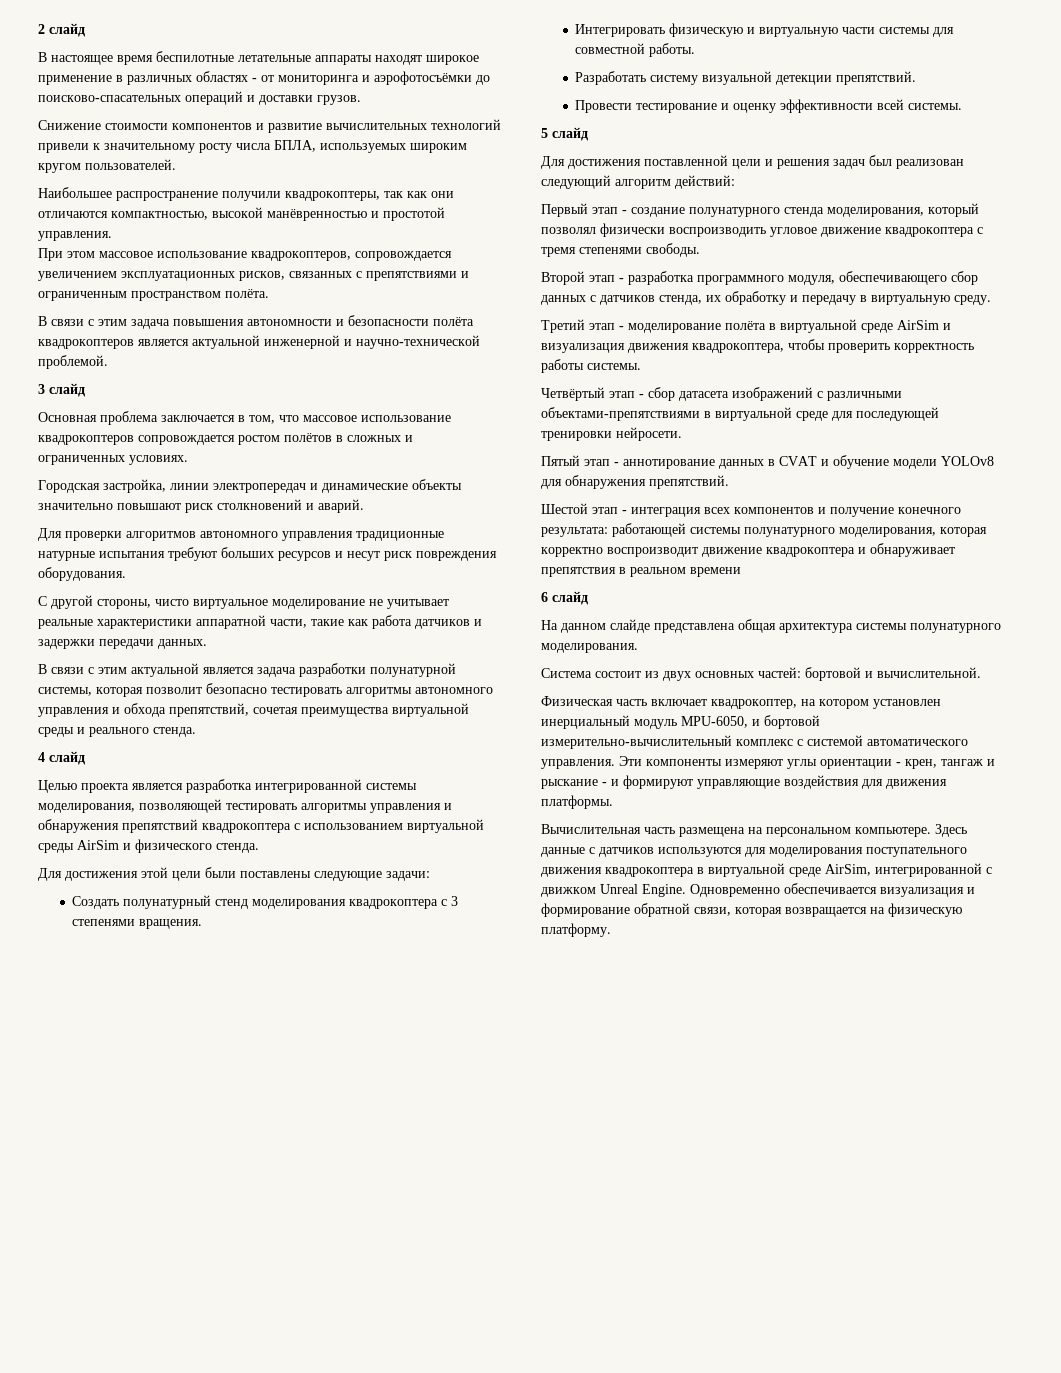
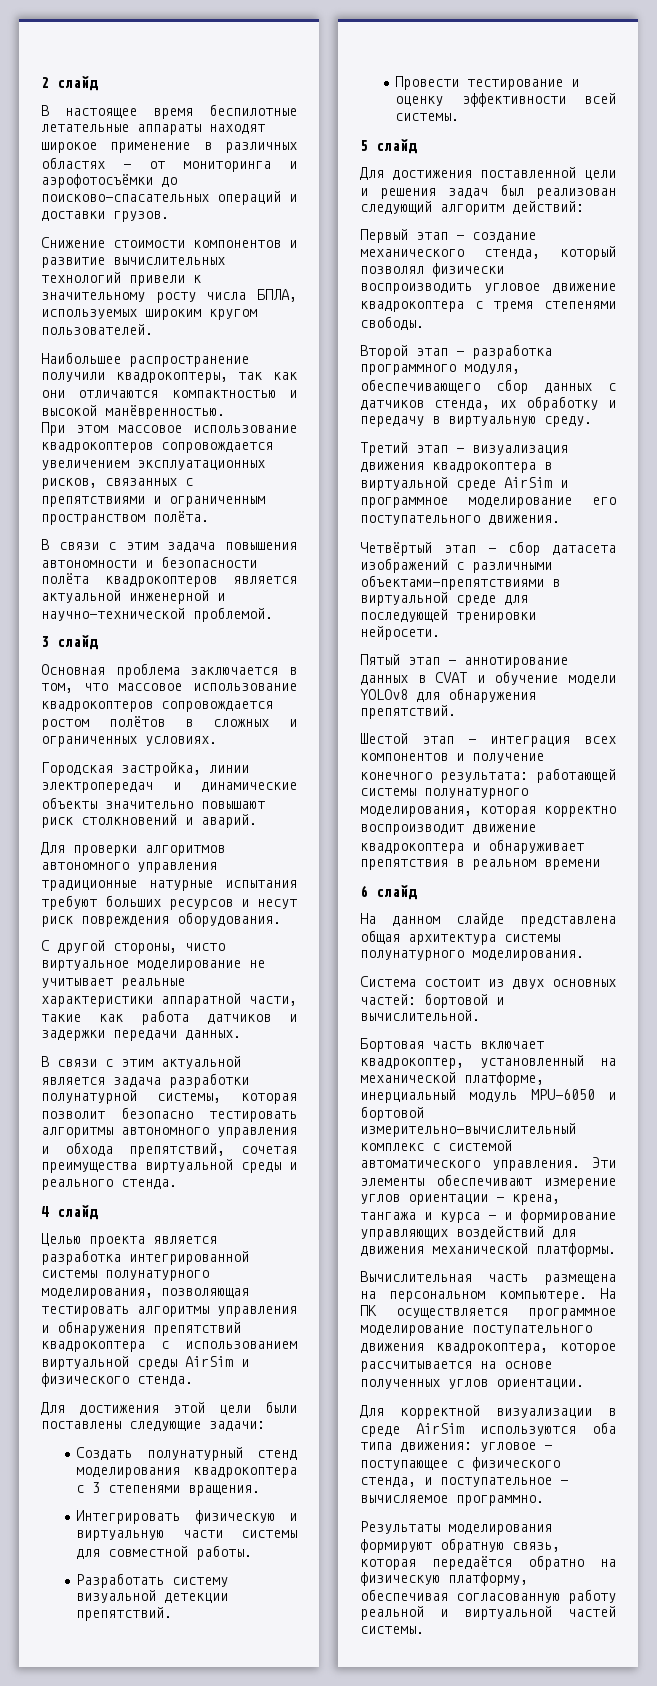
[111,207,445,221] [38,231,112,241] компактностью, высокой манёвренностью и простотой управления. -> [171,390,297,398] [41,405,225,419] компактностью и высокой манёвренностью.
[251,251,351,261] квадрокоптеров, -> [41,442,153,453] квадрокоптеров
[38,799,222,813] моделирования, позволяющей -> [105,1270,209,1281] [41,1288,249,1299] полунатурного моделирования, позволяющая
[689,207,924,217] полунатурного стенда моделирования, -> [360,249,540,259] механического стенда,
[628,321,766,333] моделирование полёта -> [472,445,568,455] [360,462,536,473] визуализация движения квадрокоптера
[541,339,974,353] [541,359,641,373] визуализация движения квадрокоптера, чтобы проверить корректность работы системы. -> [360,497,616,508] [360,515,560,525] программное моделирование его поступательного движения.
[541,696,613,706] Физическая -> [360,1038,424,1052] Бортовая
[801,699,941,709] на котором установлен -> [480,1055,616,1068] [360,1072,544,1086] установленный на механической платформе,
[681,716,748,728] MPU-6050, -> [530,1089,595,1100] MPU-6050
[646,759,995,769] [541,775,859,789] компоненты измеряют углы ориентации - крен, тангаж и рыскание - и формируют управляющие воздействия -> [360,1174,616,1189] [360,1194,560,1205] [360,1209,616,1223] [360,1226,544,1240] элементы обеспечивают измерение углов ориентации - крена, тангажа и курса - и формирование управляющих воздействий
(947, 784) none -> [432,1243,528,1254] механической
[935,824,967,837] [541,847,967,857] [541,863,992,877] [541,883,975,897] [541,903,962,917] [541,923,611,937] Здесь данные с датчиков используются для моделирования поступательного движения квадрокоптера в виртуальной среде AirSim, интегрированной с движком Unreal Engine. Одновременно обеспечивается визуализация и формирование обратной связи, которая возвращается на физическую платформу. -> [600,1288,616,1299] [360,1305,616,1319] [360,1325,592,1336] [360,1343,616,1354] [360,1361,552,1372] [360,1379,584,1390] [360,1405,616,1419] [360,1422,616,1437] [360,1442,552,1452] [360,1457,560,1471] [360,1477,568,1487] [360,1495,544,1506] [360,1521,552,1535] [360,1538,560,1553] [360,1555,616,1570] [360,1572,528,1586] [360,1589,616,1604] [360,1606,616,1620] [360,1626,424,1634] На ПК осуществляется программное моделирование поступательного движения квадрокоптера, которое рассчитывается на основе полученных углов ориентации. // Для корректной визуализации в среде AirSim используются оба типа движения: угловое - поступающее с физического стенда, и поступательное - вычисляемое программно. // Результаты моделирования формируют обратную связь, которая передаётся обратно на физическую платформу, обеспечивая согласованную работу реальной и виртуальной частей системы.

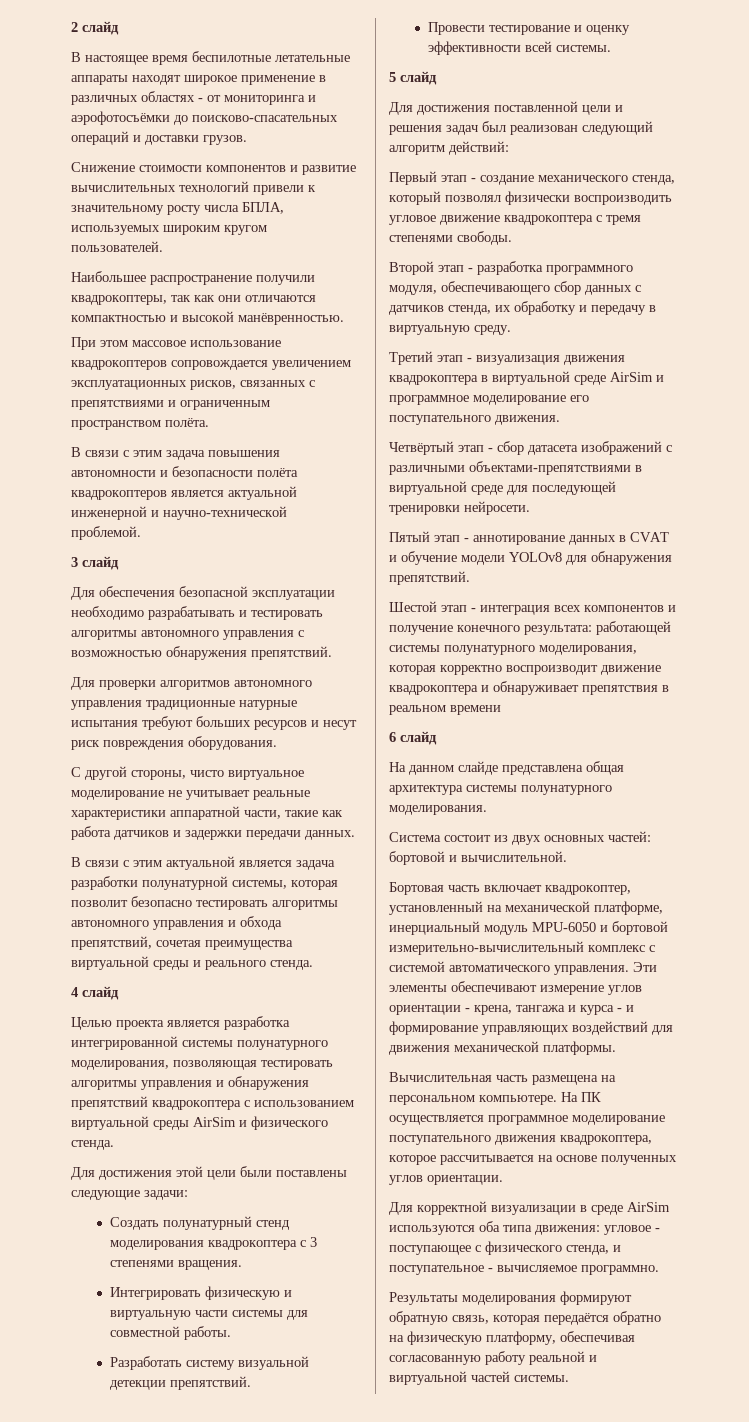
[41,663,297,678] [41,683,297,693] [41,701,273,712] [41,716,297,730] [41,736,217,747] [41,762,249,776] [41,782,297,793] [41,797,265,809] [41,814,257,828] Основная проблема заключается в том, что массовое использование квадрокоптеров сопровождается ростом полётов в сложных и ограниченных условиях. // Городская застройка, линии электропередач и динамические объекты значительно повышают риск столкновений и аварий. -> [71,586,335,600] [71,606,323,620] [71,630,304,640] [71,646,332,660] Для обеспечения безопасной эксплуатации необходимо разрабатывать и тестировать алгоритмы автономного управления с возможностью обнаружения препятствий.

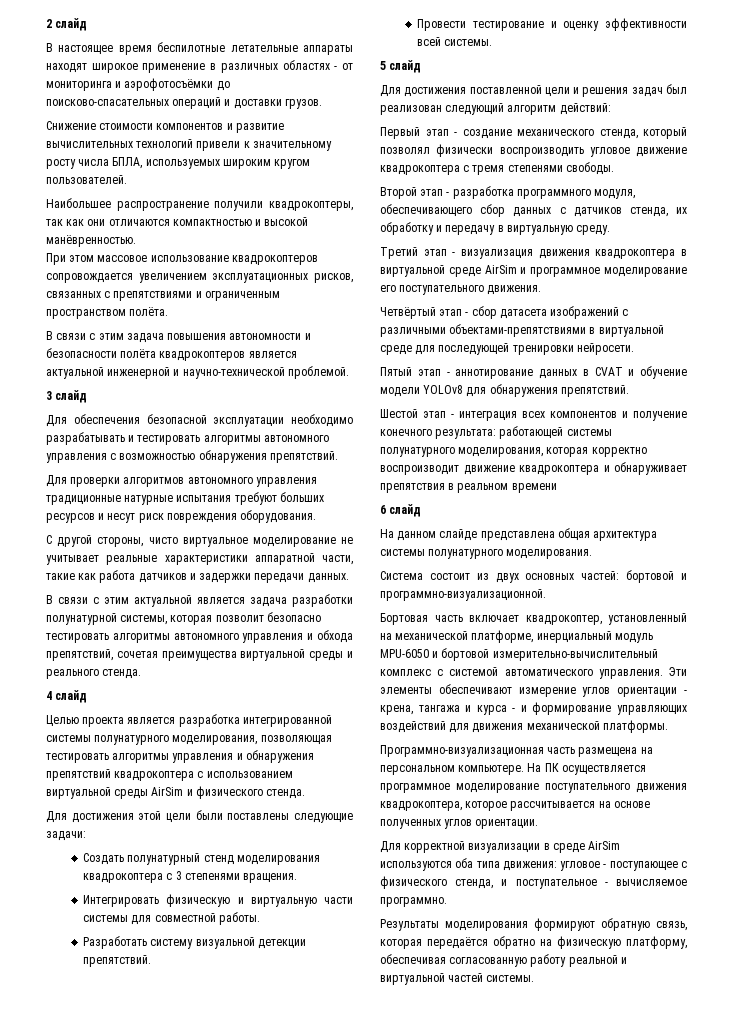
[461,851,567,862] вычислительной. -> [380,589,546,601] программно-визуализационной.
[389,1072,492,1082] Вычислительная -> [380,745,544,757] Программно-визуализационная

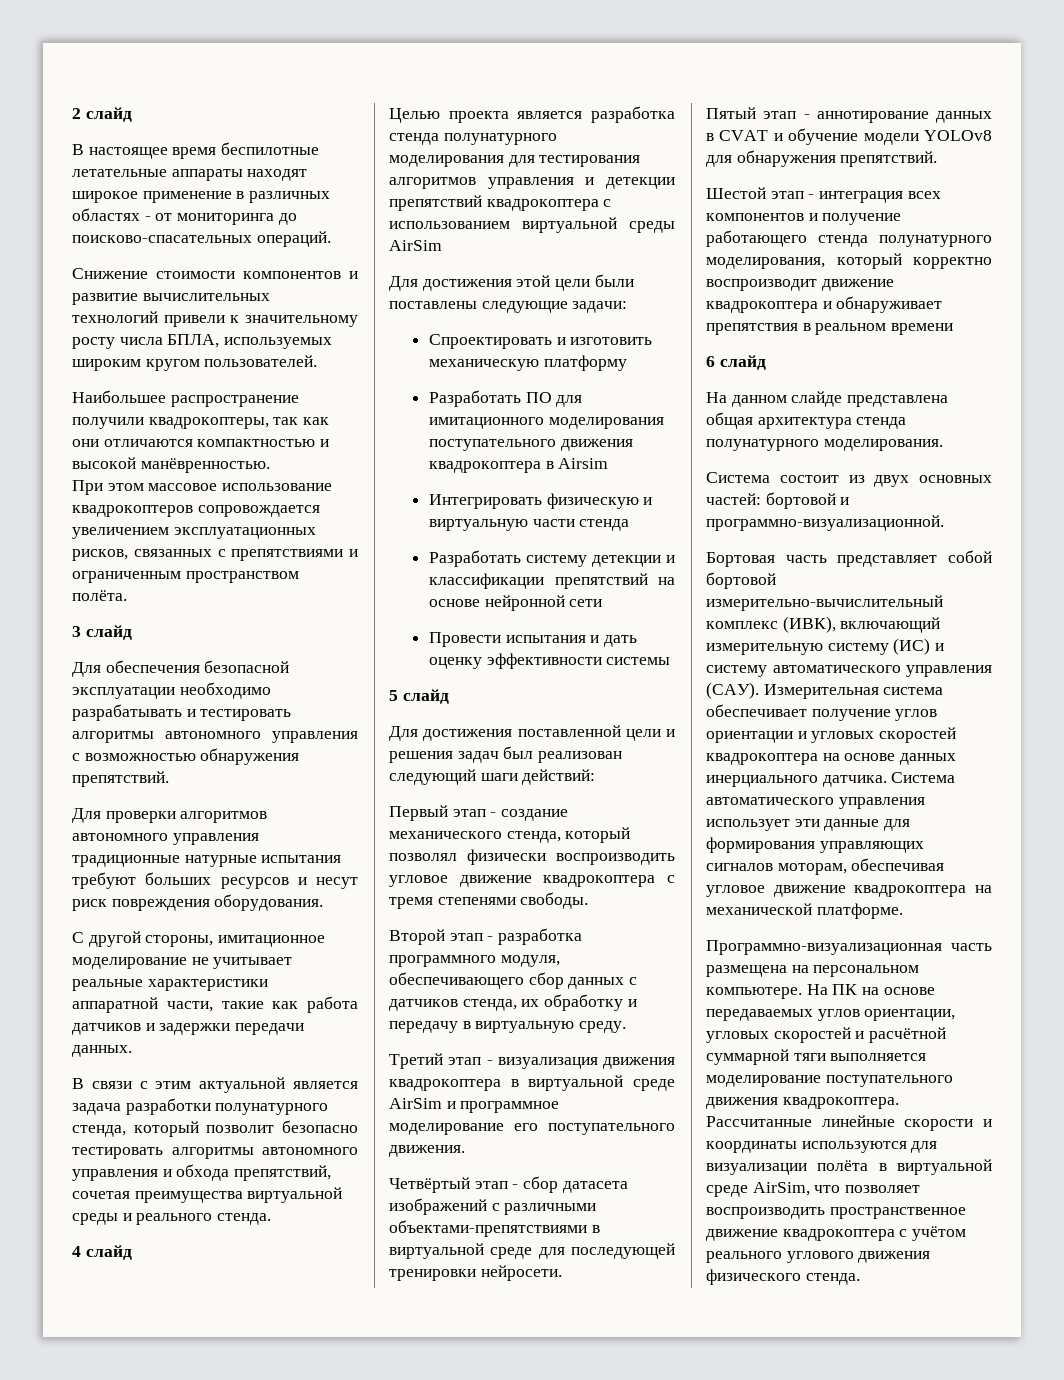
[115,78,230,91] [46,97,322,109] и аэрофотосъёмки до поисково-спасательных операций и доставки грузов. -> [278,213,297,225] [72,231,331,247] до поисково-спасательных операций.
[46,331,311,343] [46,348,297,361] [46,366,349,379] // В связи с этим задача повышения автономности и безопасности полёта квадрокоптеров является актуальной инженерной и научно-технической проблемой. -> (127, 595) none
[148,537,248,547] чисто виртуальное -> [218,935,326,947] имитационное
[46,613,213,625] полунатурной системы, которая -> [215,1103,329,1115] [72,1121,199,1137] полунатурного стенда, который
[242,715,332,727] [46,735,332,745] [46,750,314,763] интегрированной системы полунатурного моделирования, позволяющая тестировать алгоритмы управления и обнаружения -> [389,133,557,145] [389,155,641,167] [389,177,675,189] стенда полунатурного моделирования для тестирования алгоритмов управления и детекции
[186,786,306,799] и физического стенда. -> (442, 245) none
[83,853,320,865] [83,871,297,883] Создать полунатурный стенд моделирования квадрокоптера с 3 степенями вращения. -> [429,334,653,349] [429,355,627,371] [429,390,583,407] [429,417,664,429] [429,439,633,451] [429,458,609,473] Спроектировать и изготовить механическую платформу // Разработать ПО для имитационного моделирования поступательного движения квадрокоптера в Airsim
[83,912,260,925] [83,936,306,949] [83,955,152,967] [417,18,687,31] [417,37,493,46] системы для совместной работы. // Разработать систему визуальной детекции препятствий. // Провести тестирование и оценку эффективности всей системы. -> [579,519,630,531] [429,550,675,567] [429,573,675,589] [429,595,603,611] [429,632,638,647] [429,653,671,669] стенда // Разработать систему детекции и классификации препятствий на основе нейронной сети // Провести испытания и дать оценку эффективности системы
[507,105,557,115] алгоритм -> [480,773,518,781] шаги
[380,426,612,439] [380,447,589,457] конечного результата: работающей системы полунатурного моделирования, которая -> [706,230,992,247] [706,253,902,269] работающего стенда полунатурного моделирования, который
[380,549,425,556] системы -> [856,417,907,429] стенда
[469,613,687,625] [380,630,653,643] [380,648,658,661] [380,667,687,679] [380,684,687,697] [380,702,687,715] [380,720,668,733] включает квадрокоптер, установленный на механической платформе, инерциальный модуль MPU-6050 и бортовой измерительно-вычислительный комплекс с системой автоматического управления. Эти элементы обеспечивают измерение углов ориентации - крена, тангажа и курса - и формирование управляющих воздействий для движения механической платформы. -> [837,550,992,567] [706,572,776,589] [706,595,943,611] [706,616,941,633] [706,638,945,655] [706,665,992,677] [706,682,944,699] [706,704,938,721] [706,727,957,743] [706,753,957,765] [706,772,956,787] [706,797,925,809] [706,819,911,831] [706,837,924,853] [706,858,945,875] [706,885,992,897] [706,903,903,919] представляет собой бортовой измерительно-вычислительный комплекс (ИВК), включающий измерительную систему (ИС) и систему автоматического управления (САУ). Измерительная система обеспечивает получение углов ориентации и угловых скоростей квадрокоптера на основе данных инерциального датчика. Система автоматического управления использует эти данные для формирования управляющих сигналов моторам, обеспечивая угловое движение квадрокоптера на механической платформе.
[561,765,646,775] [380,783,687,793] [380,801,650,811] [380,819,539,829] [380,841,621,853] [380,858,687,871] [380,876,687,889] [380,897,447,907] [380,918,687,931] [380,936,687,949] [380,954,627,967] [380,973,535,985] осуществляется программное моделирование поступательного движения квадрокоптера, которое рассчитывается на основе полученных углов ориентации. // Для корректной визуализации в среде AirSim используются оба типа движения: угловое - поступающее с физического стенда, и поступательное - вычисляемое программно. // Результаты моделирования формируют обратную связь, которая передаётся обратно на физическую платформу, обеспечивая согласованную работу реальной и виртуальной частей системы. -> [862,987,935,995] [706,1009,956,1021] [706,1027,947,1043] [706,1049,927,1065] [706,1075,953,1087] [706,1097,899,1109] [706,1115,992,1131] [706,1141,938,1153] [706,1159,992,1175] [706,1182,921,1197] [706,1207,966,1219] [706,1226,967,1241] [706,1251,931,1263] [706,1269,860,1285] на основе передаваемых углов ориентации, угловых скоростей и расчётной суммарной тяги выполняется моделирование поступательного движения квадрокоптера. Рассчитанные линейные скорости и координаты используются для визуализации полёта в виртуальной среде AirSim, что позволяет воспроизводить пространственное движение квадрокоптера с учётом реального углового движения физического стенда.

